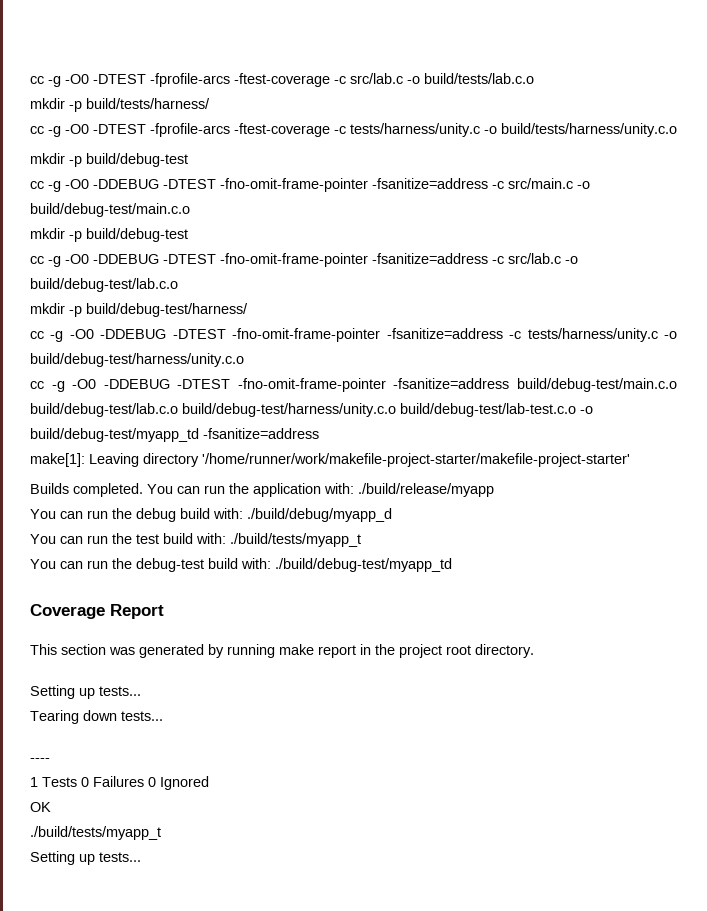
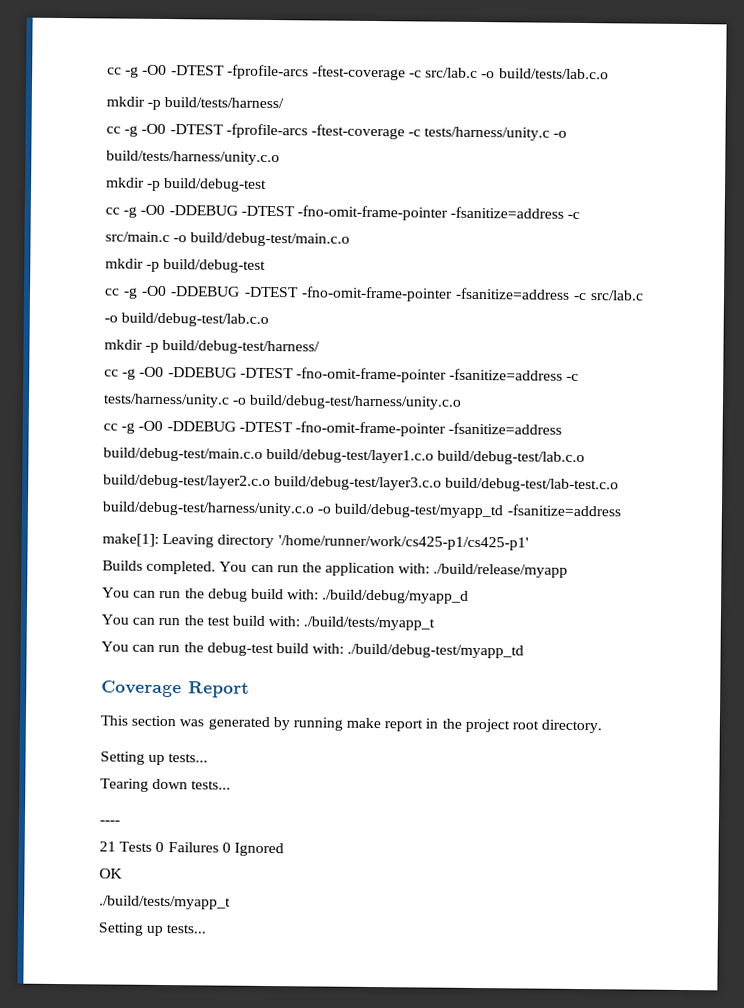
[30,403,576,417] build/debug-test/lab.c.o build/debug-test/harness/unity.c.o build/debug-test/lab-test.c.o -> [266,448,586,466] [103,474,620,493] [102,501,315,517] build/debug-test/layer1.c.o build/debug-test/lab.c.o build/debug-test/layer2.c.o build/debug-test/layer3.c.o build/debug-test/lab-test.c.o build/debug-test/harness/unity.c.o
[202,453,630,467] '/home/runner/work/makefile-project-starter/makefile-project-starter' -> [277,535,529,551] '/home/runner/work/cs425-p1/cs425-p1'
[30,777,38,787] 1 -> [99,841,116,852] 21

